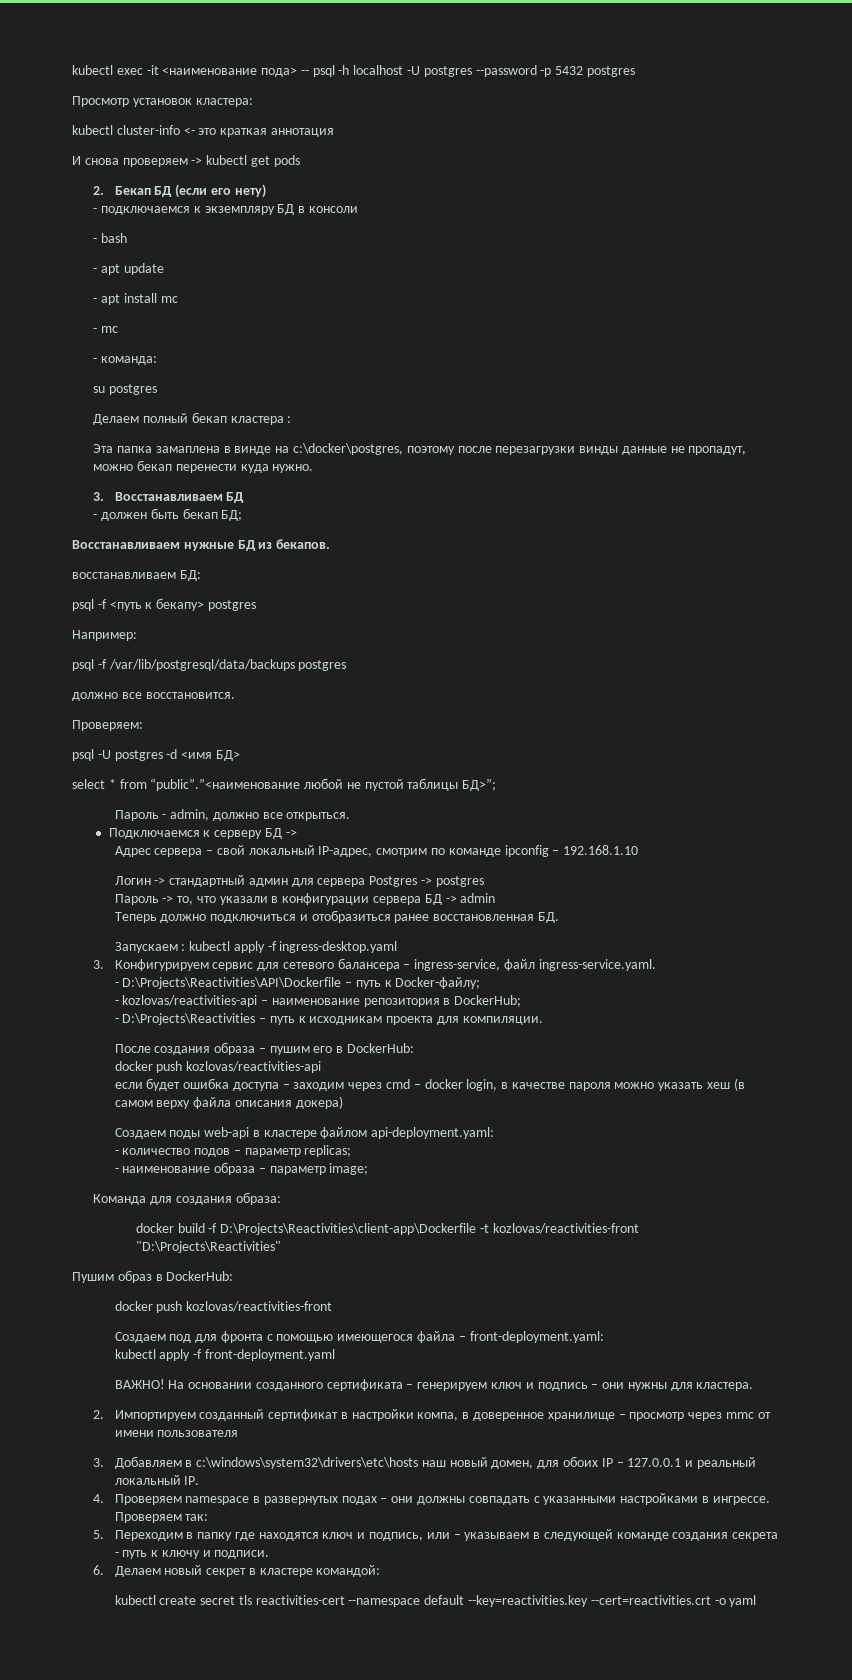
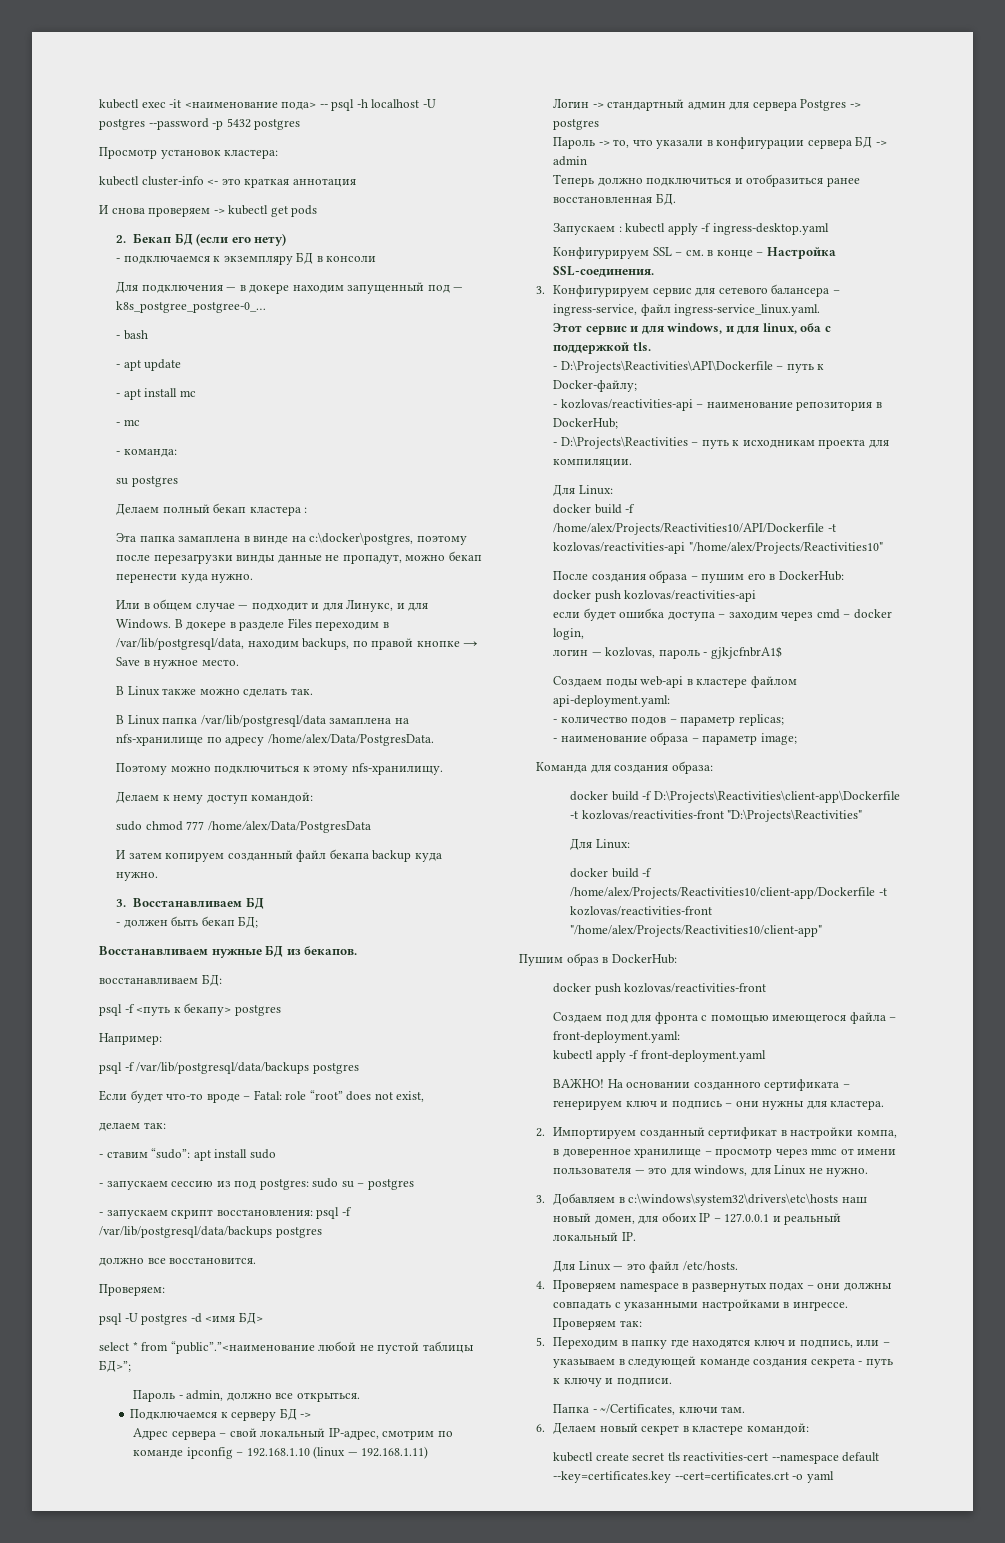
(358, 209) none -> [116,281,464,294] [116,301,267,313] // Для подключения — в докере находим запущенный под — k8s_postgree_postgree-0_…
(314, 468) none -> [116,599,429,612] [116,618,389,631] [116,638,479,650] [116,657,239,669] [116,686,313,697] [116,715,409,727] [116,734,434,746] [116,763,443,775] [116,791,314,804] [116,820,371,833] [116,849,442,862] [116,872,159,881] // Или в общем случае — подходит и для Линукс, и для Windows. В докере в разделе Files переходим в /var/lib/postgresql/data, находим backups, по правой кнопке → Save в нужное место. // В Linux также можно сделать так. // В Linux папка /var/lib/postgresql/data замаплена на nfs-хранилище по адресу /home/alex/Data/PostgresData. // Поэтому можно подключиться к этому nfs-хранилищу. // Делаем к нему доступ командой: // sudo chmod 777 /home/alex/Data/PostgresData // И затем копируем созданный файл бекапа backup куда нужно.
(347, 665) none -> [99,1090,425,1103] [99,1122,166,1131] [99,1148,276,1161] [99,1178,414,1190] [99,1207,352,1219] [99,1226,322,1238] // Если будет что-то вроде – Fatal: role “root” does not exist, // делаем так: // - ставим “sudo”: apt install sudo // - запускаем сессию из под postgres: sudo su – postgres // - запускаем скрипт восстановления: psql -f /var/lib/postgresql/data/backups postgres
(639, 850) none -> [313,1446,429,1459] (linux — 192.168.1.11)
(398, 947) none -> [553,247,836,259] [553,266,655,278] // Конфигурируем SSL – см. в конце – Настройка SSL-соединения.
[538,959,656,971] ingress-service.yaml. -> [674,304,821,316] [553,323,831,335] [553,342,651,354] ingress-service_linux.yaml. // Этот сервис и для windows, и для linux, оба с поддержкой tls.
(543, 1020) none -> [553,484,613,496] [553,504,636,514] [553,523,836,535] [553,542,883,554] // Для Linux: // docker build -f /home/alex/Projects/Reactivities10/API/Dockerfile -t kozlovas/reactivities-api "/home/alex/Projects/Reactivities10"
[501,1078,745,1091] [114,1096,343,1109] в качестве пароля можно указать хеш (в самом верху файла описания докера) -> [553,646,782,659] // логин — kozlovas, пароль - gjkjcfnbrA1$
(281, 1247) none -> [570,838,630,850] [570,868,653,878] [570,887,887,899] [570,906,713,916] [570,925,823,937] // Для Linux: // docker build -f /home/alex/Projects/Reactivities10/client-app/Dockerfile -t kozlovas/reactivities-front "/home/alex/Projects/Reactivities10/client-app"
(239, 1433) none -> [634,1165,869,1177] — это для windows, для Linux не нужно.
(200, 1480) none -> [553,1260,738,1273] // Для Linux — это файл /etc/hosts.
(270, 1554) none -> [553,1404,746,1415] // Папка - ~/Certificates, ключи там.
[468,1595,711,1607] --key=reactivities.key --cert=reactivities.crt -> [553,1471,789,1483] --key=certificates.key --cert=certificates.crt

